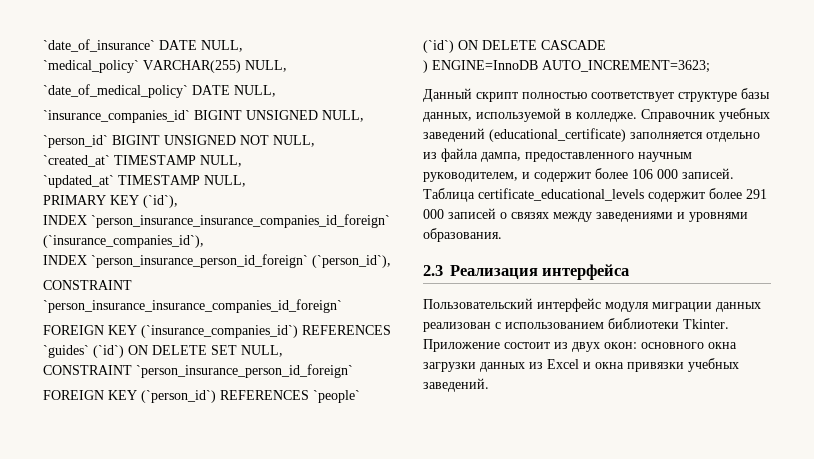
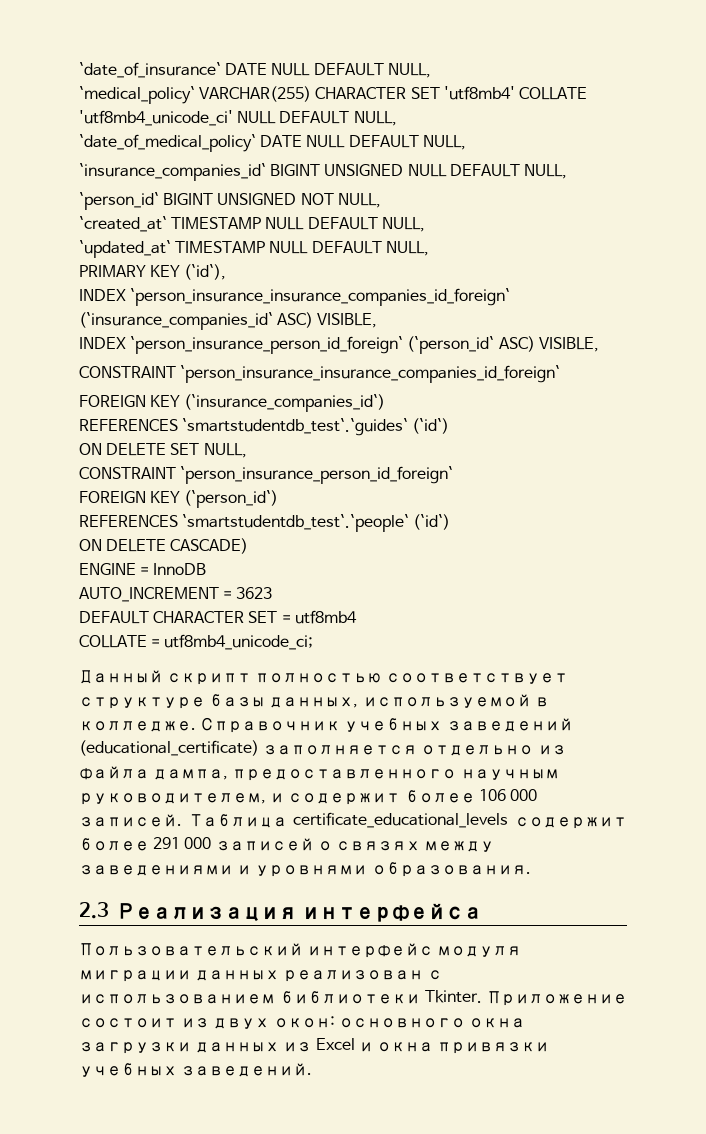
(197, 45) none -> [271,63,384,76] NULL DEFAULT
(241, 66) none -> [315,86,587,100] [79,110,350,126] CHARACTER SET 'utf8mb4' COLLATE 'utf8mb4_unicode_ci' NULL DEFAULT
(230, 90) none -> [306,135,419,148] NULL DEFAULT
(318, 115) none -> [407,164,520,177] NULL DEFAULT
(196, 160) none -> [265,217,378,230] NULL DEFAULT
(200, 180) none -> [269,241,382,254] NULL DEFAULT
[43,235,204,248] (`insurance_companies_id`), -> [79,312,378,330] (`insurance_companies_id` ASC) VISIBLE,
[312,255,391,268] (`person_id`), -> [407,336,599,354] (`person_id` ASC) VISIBLE,
[302,325,391,335] [43,345,124,358] REFERENCES `guides` (`id`) -> [79,418,450,436] // REFERENCES `smartstudentdb_test`.`guides` (`id`) //
[220,390,360,403] [423,40,606,53] [423,60,710,73] REFERENCES `people` (`id`) ON DELETE CASCADE // ) ENGINE=InnoDB AUTO_INCREMENT=3623; -> [79,514,451,532] [79,538,249,554] [79,563,207,575] [79,587,273,602] [79,610,357,624] [79,634,314,650] // REFERENCES `smartstudentdb_test`.`people` (`id`) // ON DELETE CASCADE) // ENGINE = InnoDB // AUTO_INCREMENT = 3623 // DEFAULT CHARACTER SET = utf8mb4 // COLLATE = utf8mb4_unicode_ci;

